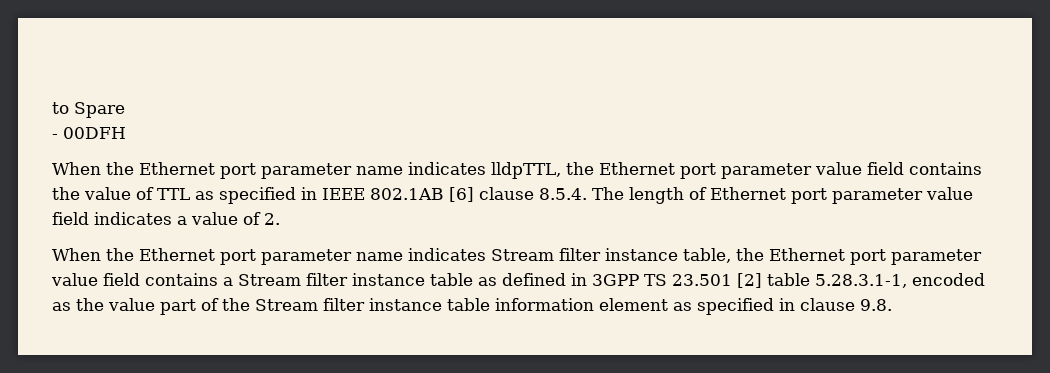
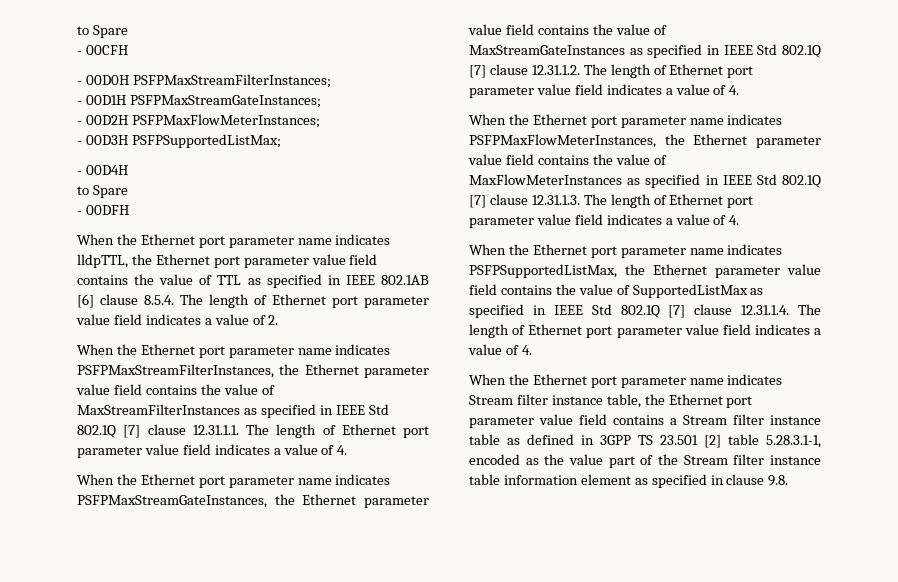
[52,102,125,118] to Spare -> [77,25,128,38] [77,45,128,55] [77,74,331,88] [77,95,321,108] [77,114,320,128] [77,134,281,148] [77,165,128,175] [77,185,128,198] to Spare // - 00CFH // - 00D0H PSFPMaxStreamFilterInstances; // - 00D1H PSFPMaxStreamGateInstances; // - 00D2H PSFPMaxFlowMeterInstances; // - 00D3H PSFPSupportedListMax; // - 00D4H // to Spare
(280, 219) none -> [77,344,391,358] [77,364,429,378] [76,384,275,395] [77,404,389,418] [77,424,429,438] [77,444,348,458] [77,474,391,488] [77,494,429,508] [468,24,667,35] [469,44,821,58] [469,64,754,78] [469,84,740,98] [469,114,783,128] [469,134,821,148] [468,154,667,165] [469,174,821,188] [469,194,754,208] [469,214,740,228] [469,244,783,258] [469,264,821,278] [469,284,764,298] [469,304,821,318] [469,324,821,338] [468,344,532,355] // When the Ethernet port parameter name indicates PSFPMaxStreamFilterInstances, the Ethernet parameter value field contains the value of MaxStreamFilterInstances as specified in IEEE Std 802.1Q [7] clause 12.31.1.1. The length of Ethernet port parameter value field indicates a value of 4. // When the Ethernet port parameter name indicates PSFPMaxStreamGateInstances, the Ethernet parameter value field contains the value of MaxStreamGateInstances as specified in IEEE Std 802.1Q [7] clause 12.31.1.2. The length of Ethernet port parameter value field indicates a value of 4. // When the Ethernet port parameter name indicates PSFPMaxFlowMeterInstances, the Ethernet parameter value field contains the value of MaxFlowMeterInstances as specified in IEEE Std 802.1Q [7] clause 12.31.1.3. The length of Ethernet port parameter value field indicates a value of 4. // When the Ethernet port parameter name indicates PSFPSupportedListMax, the Ethernet parameter value field contains the value of SupportedListMax as specified in IEEE Std 802.1Q [7] clause 12.31.1.4. The length of Ethernet port parameter value field indicates a value of 4.

